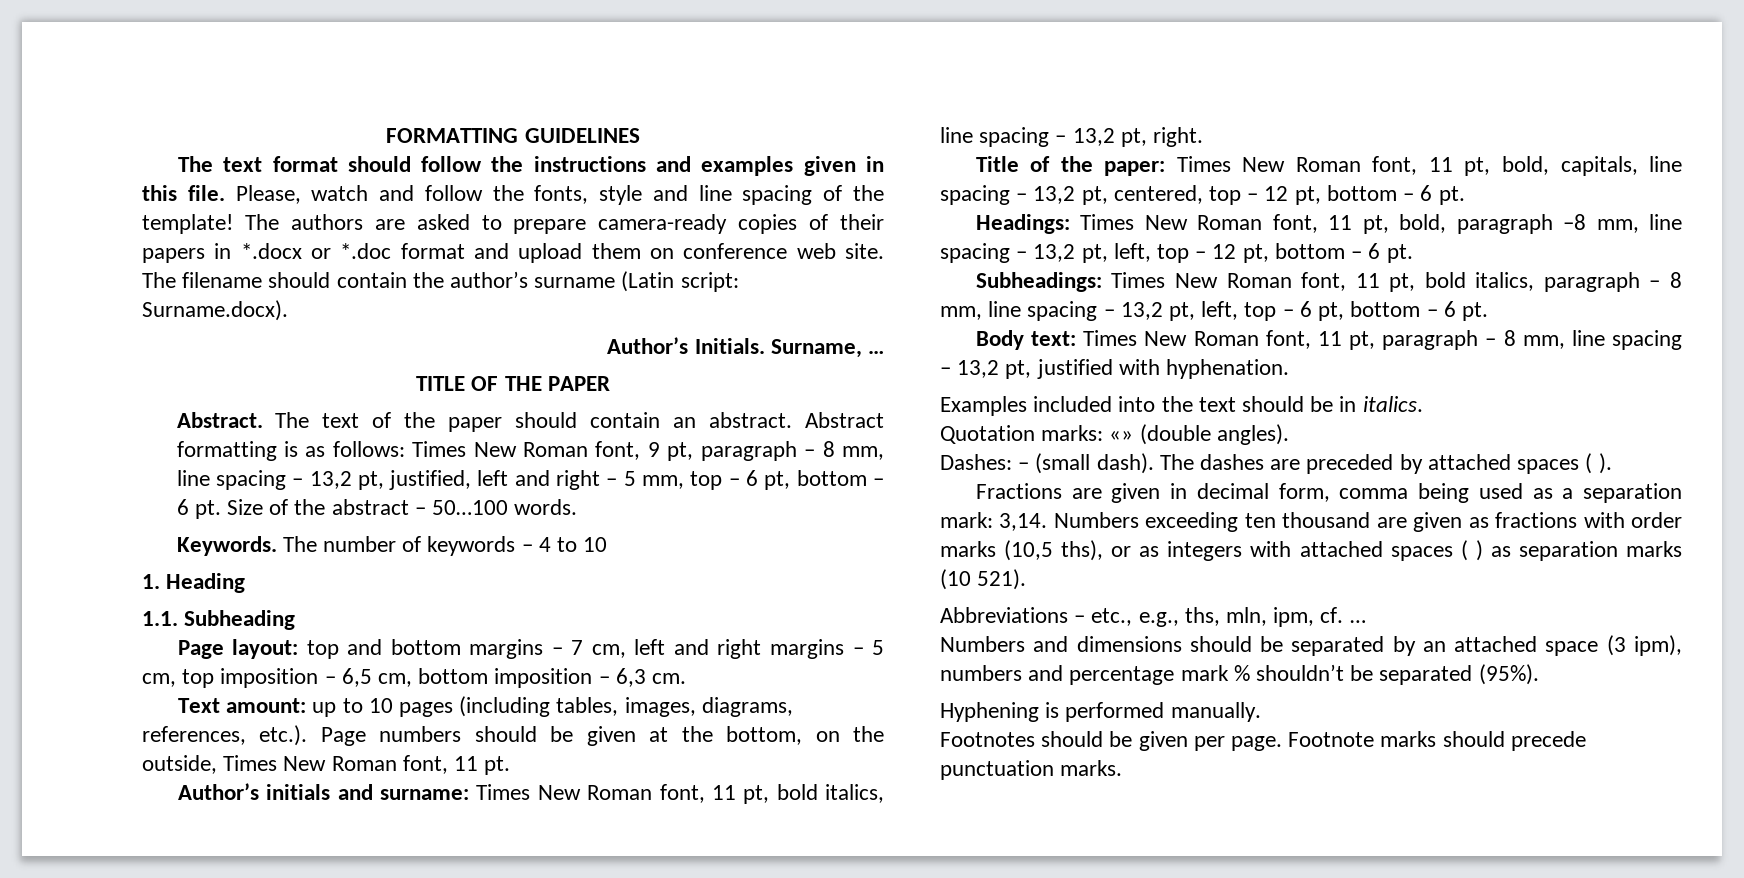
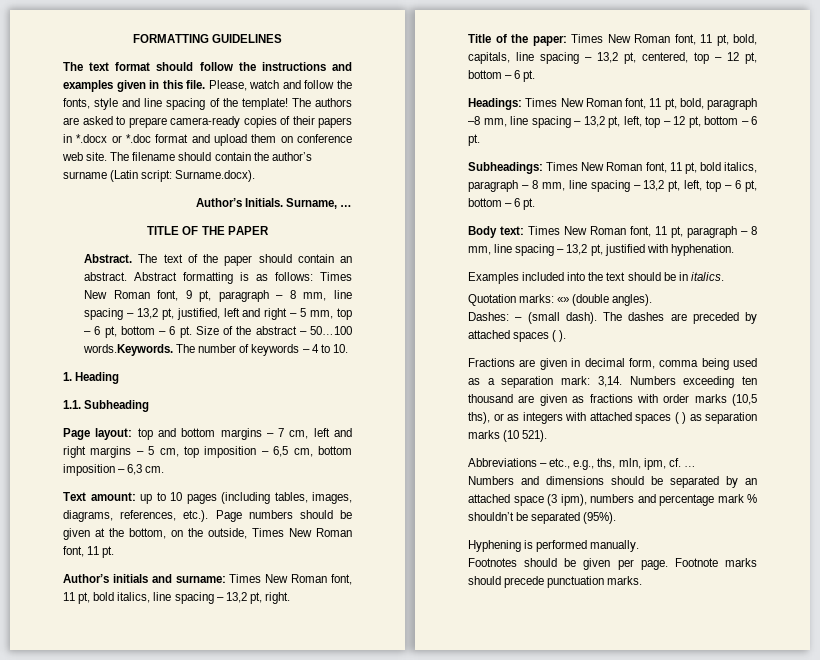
[514,499,578,515] [176,536,277,556] words. // Keywords. -> [83,344,174,356] words.Keywords.
[583,537,608,552] 10 -> [332,344,348,353] 10.

